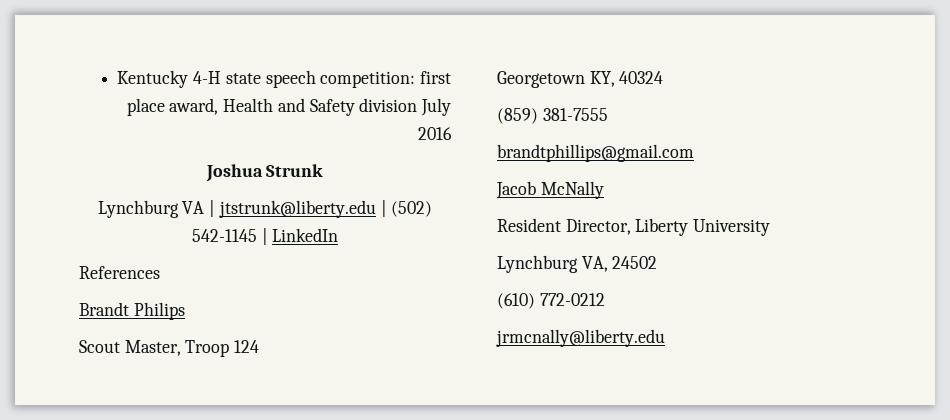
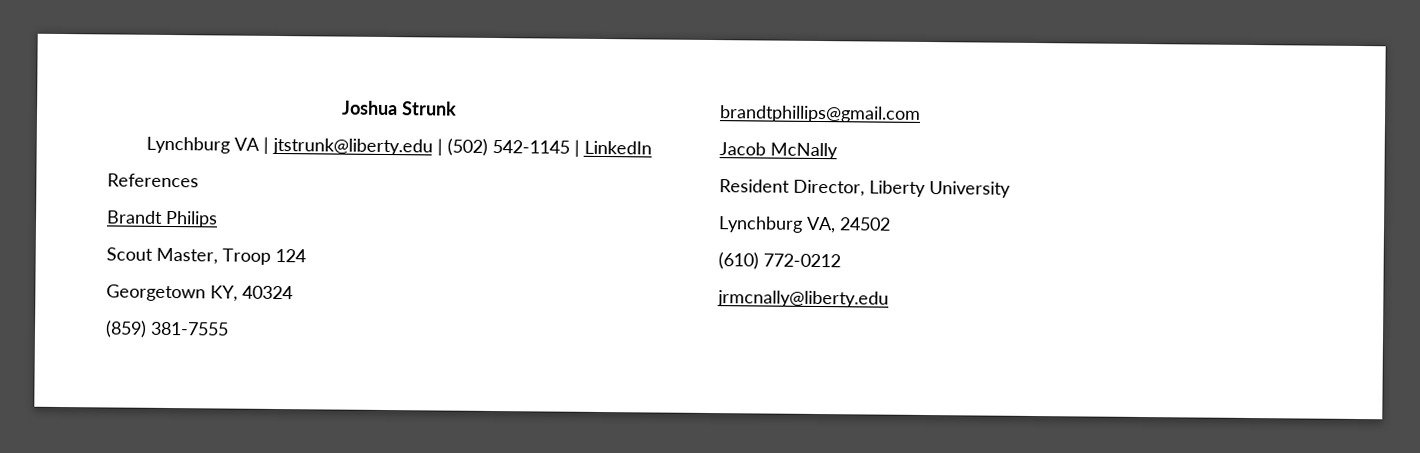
[117,70,451,88] [126,98,451,116] [418,127,452,140] Kentucky 4-H state speech competition: first place award, Health and Safety division July 2016 // -> (342, 108) none

